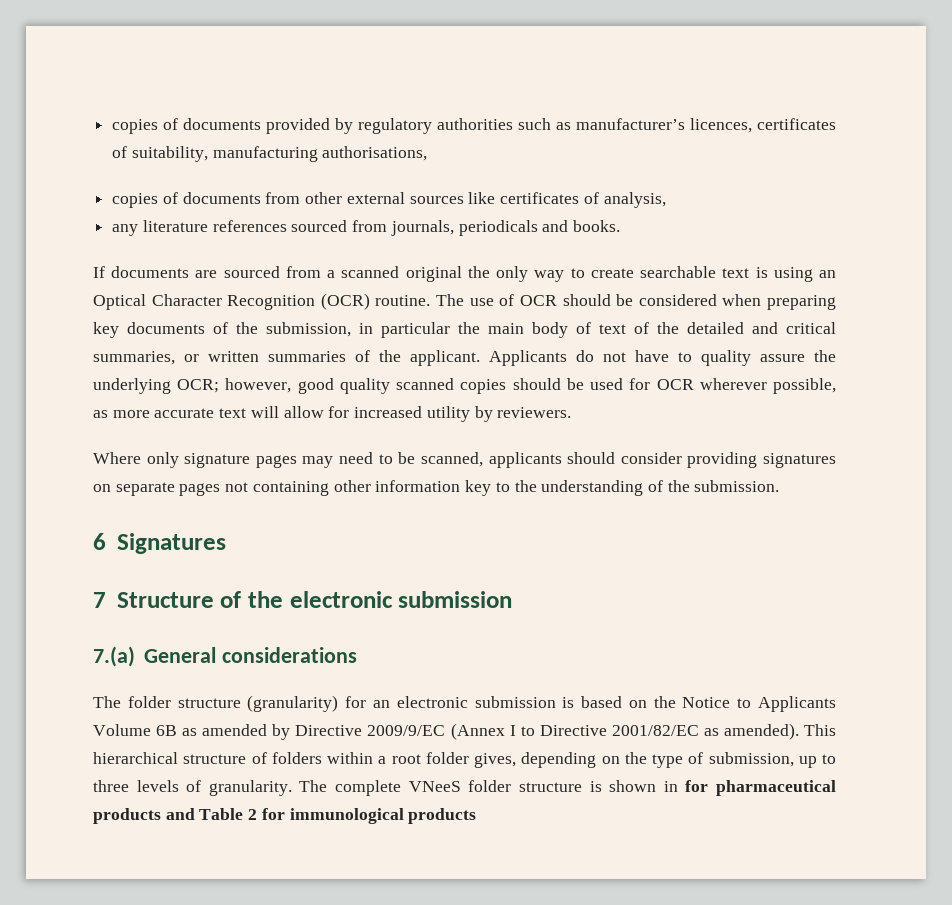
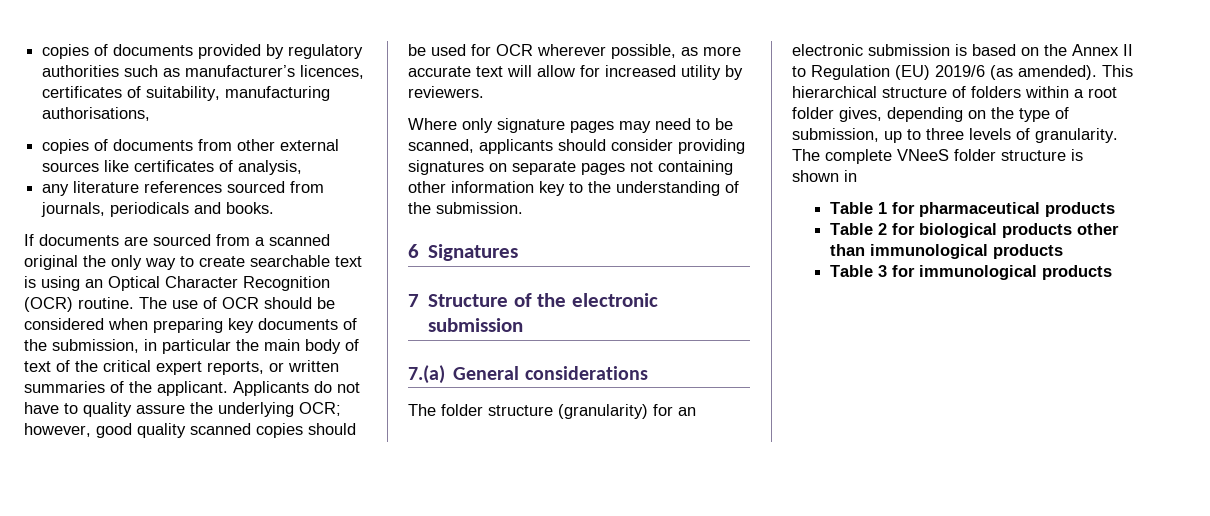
[687,322,836,334] [93,351,175,365] detailed and critical summaries, -> [103,360,264,375] critical expert reports,
[682,696,837,712] [93,723,719,740] Notice to Applicants Volume 6B as amended by Directive 2009/9/EC (Annex I to Directive 2001/82/EC as -> [1072,44,1133,56] [792,65,1013,80] Annex II to Regulation (EU) 2019/6 (as
(678, 786) none -> [830,202,888,214] // Table 1
[165,808,195,820] and -> (1116, 209) //
(285, 814) none -> [919,223,1120,238] [830,244,1064,259] [830,265,916,277] biological products other than immunological products // Table 3 for

